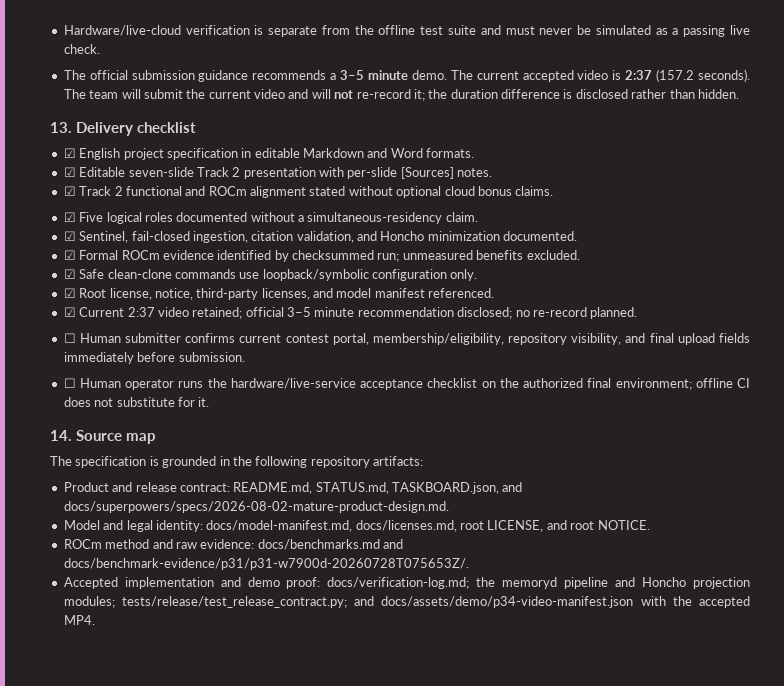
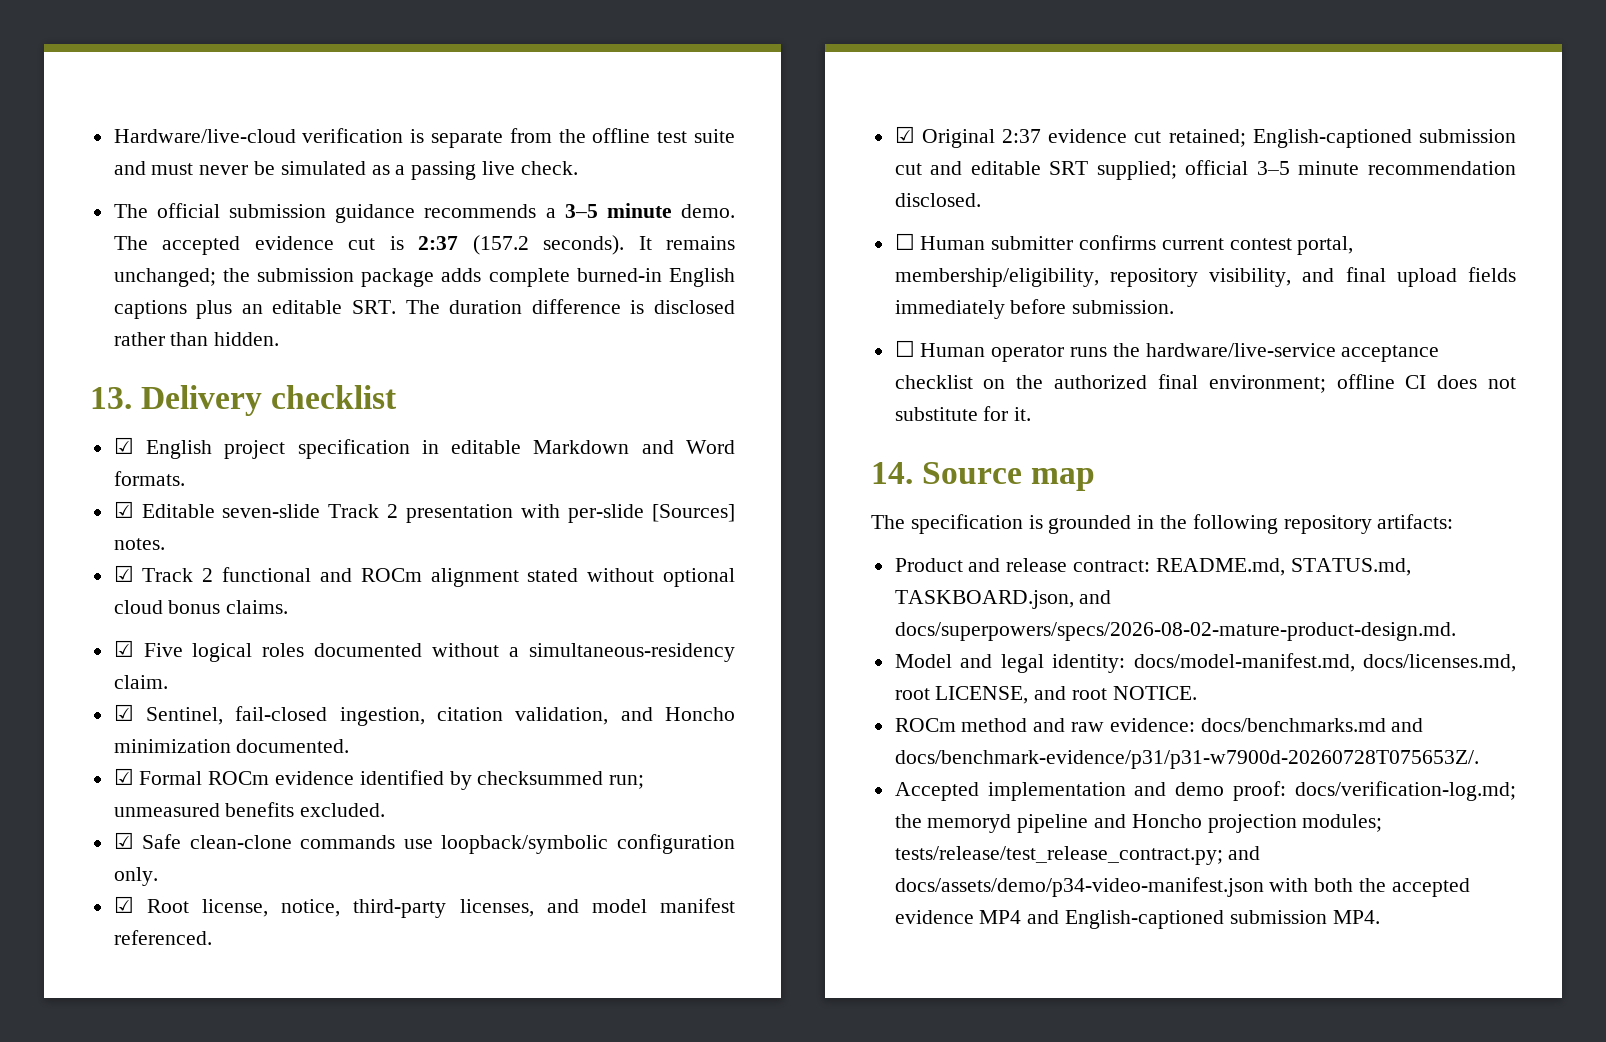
[476,70,609,82] current accepted video -> [162,236,376,255] accepted evidence cut
[63,89,448,101] The team will submit the current video and will not re-record it; the -> [638,236,736,250] [113,268,735,287] [113,300,440,319] It remains unchanged; the submission package adds complete burned-in English captions plus an editable SRT. The
[79,307,638,319] Current 2:37 video retained; official 3–5 minute recommendation disclosed; no re-record planned. -> [921,129,1516,148] [894,160,1516,180] [894,193,981,207] Original 2:37 evidence cut retained; English-captioned submission cut and editable SRT supplied; official 3–5 minute recommendation disclosed.
(666, 601) none -> [1314,878,1354,892] both
(751, 602) none -> [894,910,1327,929] evidence MP4 and English-captioned submission

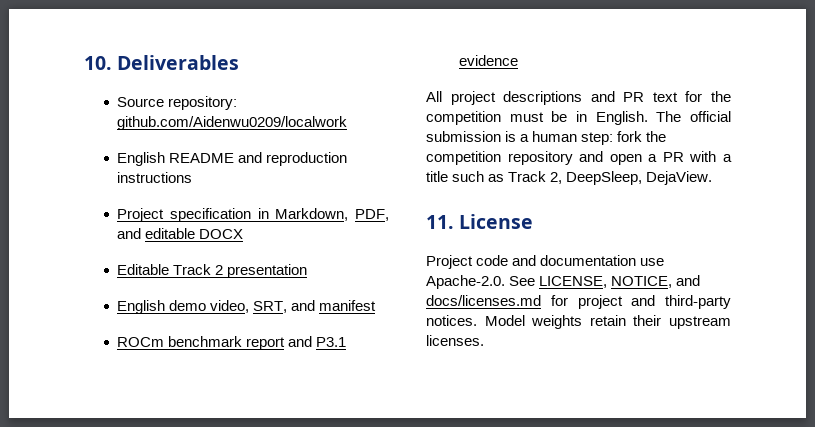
[113,128,735,148] [113,161,578,180] [113,203,735,223] [113,235,736,255] [113,268,735,287] [113,299,735,319] [113,332,280,346] [90,385,398,416] [113,437,735,459] [113,471,185,486] [113,501,735,523] [113,538,165,550] [113,565,735,587] [113,600,289,614] [113,640,735,662] [113,675,168,689] [113,704,735,726] [113,739,350,753] [113,768,645,790] [113,802,386,817] [113,832,735,854] [113,867,158,886] [113,896,735,918] [113,930,212,945] [894,126,1516,148] [894,160,1516,180] [894,193,981,207] [894,233,1354,255] [894,267,1516,287] [894,299,1175,319] [894,340,1440,362] [894,374,1516,393] [894,406,1032,421] [871,462,1096,491] [871,514,1454,534] [894,558,1411,576] [894,590,1112,609] [894,622,1456,641] [894,653,1516,673] [894,686,1197,704] [894,718,1424,732] [894,750,1479,769] [894,781,1516,801] [894,814,1383,833] [894,846,1261,865] [894,877,1470,897] [894,910,1380,929] Hardware/live-cloud verification is separate from the offline test suite and must never be simulated as a passing live check. // The official submission guidance recommends a 3–5 minute demo. The accepted evidence cut is 2:37 (157.2 seconds). It remains unchanged; the submission package adds complete burned-in English captions plus an editable SRT. The duration difference is disclosed rather than hidden. // 13. Delivery checklist // ☑ English project specification in editable Markdown and Word formats. // ☑ Editable seven-slide Track 2 presentation with per-slide [Sources] notes. // ☑ Track 2 functional and ROCm alignment stated without optional cloud bonus claims. // ☑ Five logical roles documented without a simultaneous-residency claim. // ☑ Sentinel, fail-closed ingestion, citation validation, and Honcho minimization documented. // ☑ Formal ROCm evidence identified by checksummed run; unmeasured benefits excluded. // ☑ Safe clean-clone commands use loopback/symbolic configuration only. // ☑ Root license, notice, third-party licenses, and model manifest referenced. // ☑ Original 2:37 evidence cut retained; English-captioned submission cut and editable SRT supplied; official 3–5 minute recommendation disclosed. // ☐ Human submitter confirms current contest portal, membership/eligibility, repository visibility, and final upload fields immediately before submission. // ☐ Human operator runs the hardware/live-service acceptance checklist on the authorized final environment; offline CI does not substitute for it. // 14. Source map // The specification is grounded in the following repository artifacts: // Product and release contract: README.md, STATUS.md, TASKBOARD.json, and docs/superpowers/specs/2026-08-02-mature-product-design.md. // Model and legal identity: docs/model-manifest.md, docs/licenses.md, root LICENSE, and root NOTICE. // ROCm method and raw evidence: docs/benchmarks.md and docs/benchmark-evidence/p31/p31-w7900d-20260728T075653Z/. // Accepted implementation and demo proof: docs/verification-log.md; the memoryd pipeline and Honcho projection modules; tests/release/test_release_contract.py; and docs/assets/demo/p34-video-manifest.json with both the accepted evidence MP4 and English-captioned submission MP4. -> [84,55,240,70] [117,96,238,110] [117,116,348,130] [117,152,348,166] [117,172,193,183] [117,208,389,222] [117,228,244,239] [117,264,308,278] [117,300,377,314] [117,336,347,350] [459,55,519,66] [426,91,731,105] [426,111,731,125] [426,131,667,145] [426,151,732,165] [426,171,713,185] [426,214,534,229] [426,255,665,269] [426,275,701,289] [426,295,731,309] [426,315,731,329] [426,335,484,346] 10. Deliverables // Source repository: github.com/Aidenwu0209/localwork // English README and reproduction instructions // Project specification in Markdown, PDF, and editable DOCX // Editable Track 2 presentation // English demo video, SRT, and manifest // ROCm benchmark report and P3.1 evidence // All project descriptions and PR text for the competition must be in English. The official submission is a human step: fork the competition repository and open a PR with a title such as Track 2, DeepSleep, DejaView. // 11. License // Project code and documentation use Apache-2.0. See LICENSE, NOTICE, and docs/licenses.md for project and third-party notices. Model weights retain their upstream licenses.

